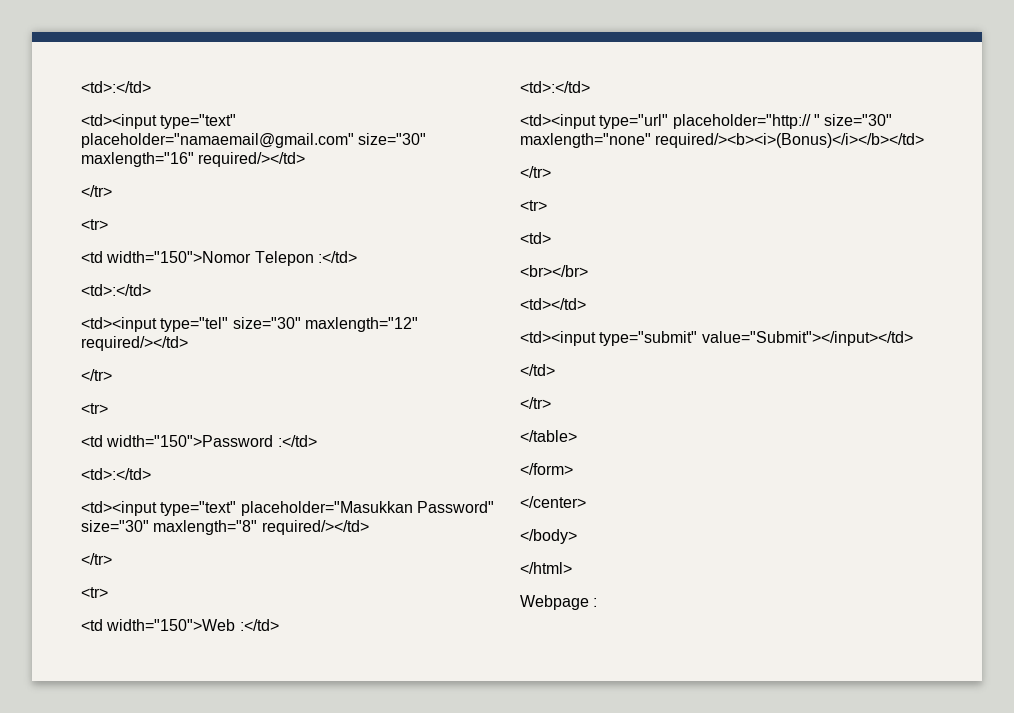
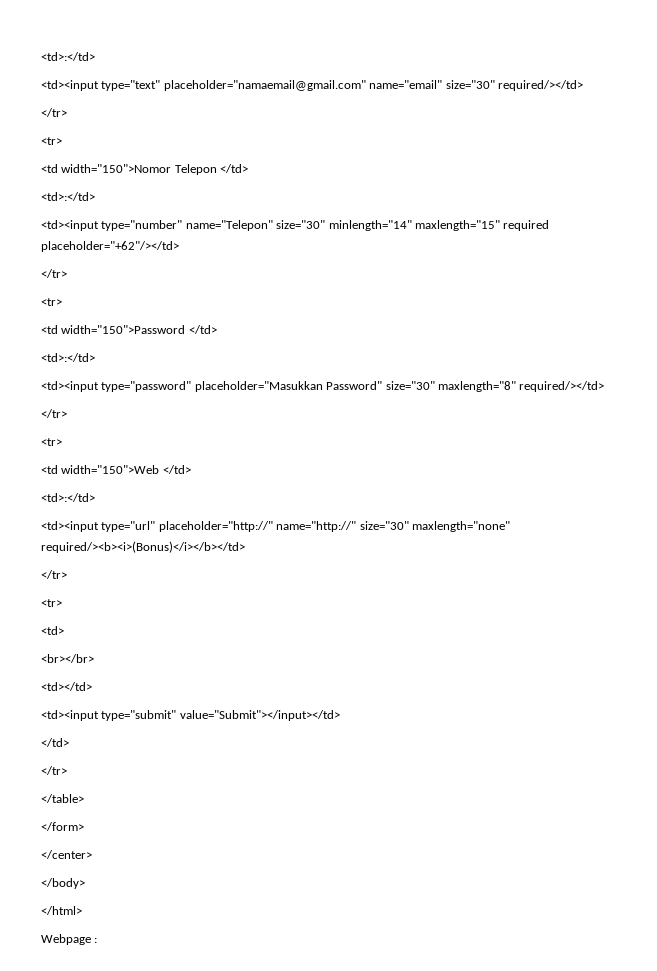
[358,133,427,145] [81,152,194,167] size="30" maxlength="16" -> [369,80,495,89] name="email" size="30"
[317,251,357,263] [81,284,151,296] [81,317,418,332] [81,336,188,351] :</td> // <td>:</td> // <td><input type="tel" size="30" maxlength="12" required/></td> -> [220,164,249,173] [41,192,95,201] [41,220,550,231] [41,241,179,252] </td> // <td>:</td> // <td><input type="number" name="Telepon" size="30" minlength="14" maxlength="15" required placeholder="+62"/></td>
[277,435,317,447] [81,468,151,480] [81,501,237,516] :</td> // <td>:</td> // <td><input type="text" -> [188,325,217,334] [41,353,95,362] [41,381,192,392] </td> // <td>:</td> // <td><input type="password"
[239,619,279,631] :</td> -> [162,465,191,474] </td>
[672,114,820,129] placeholder="http:// " -> [158,521,357,532] placeholder="http://" name="http://"

